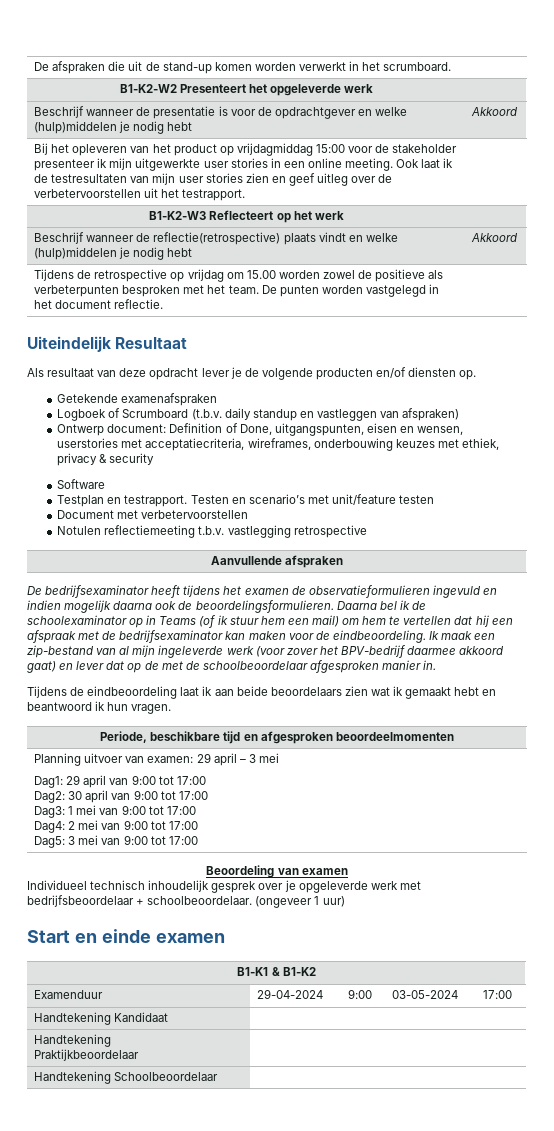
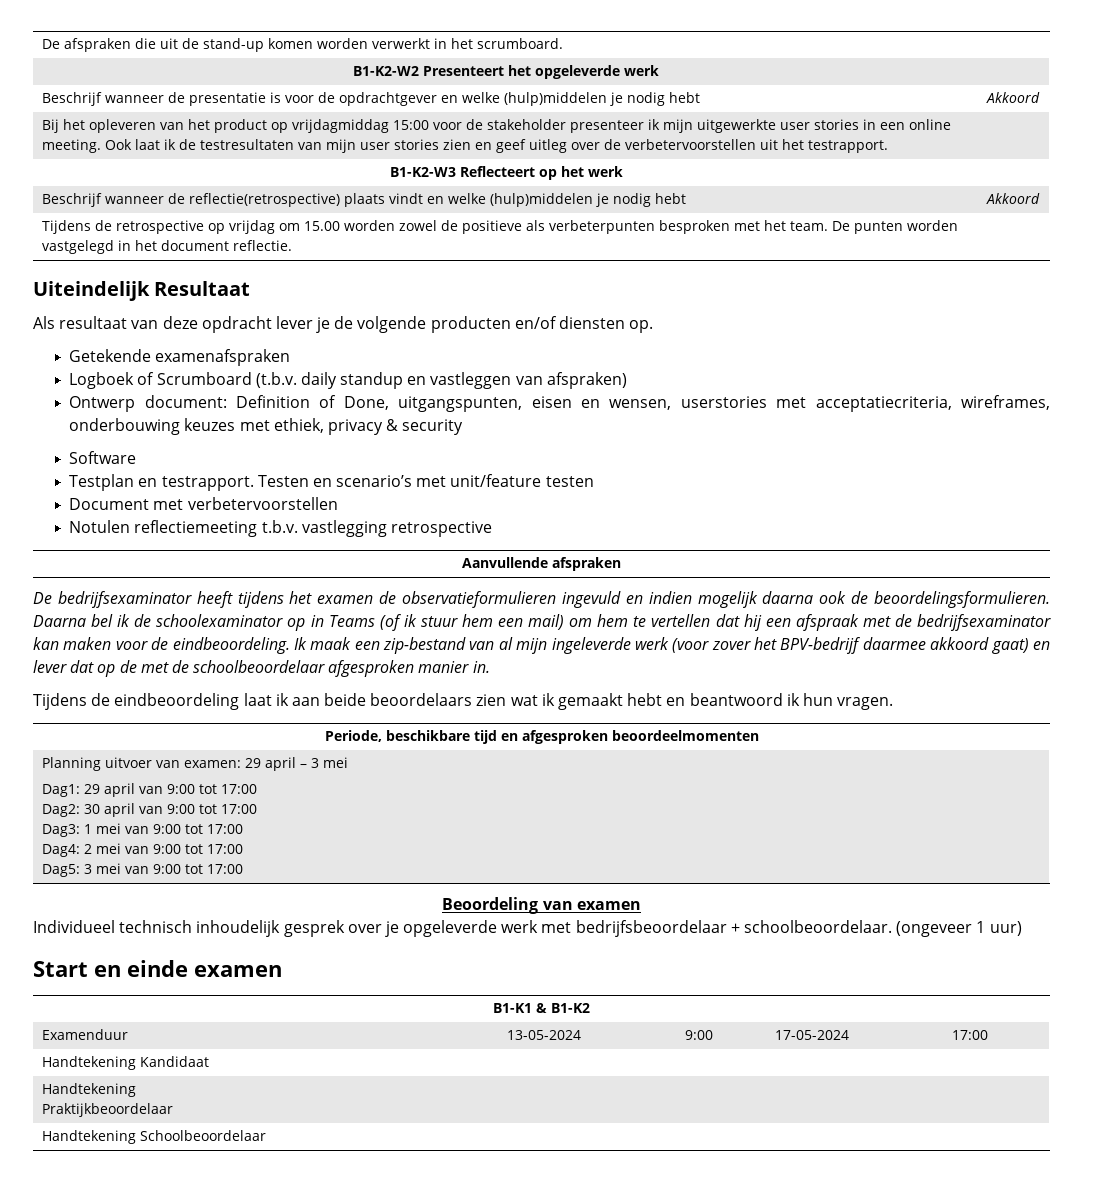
[257,989,324,999] 29-04-2024 -> [506,1030,581,1040] 13-05-2024
[392,990,459,999] 03-05-2024 -> [774,1030,849,1040] 17-05-2024

